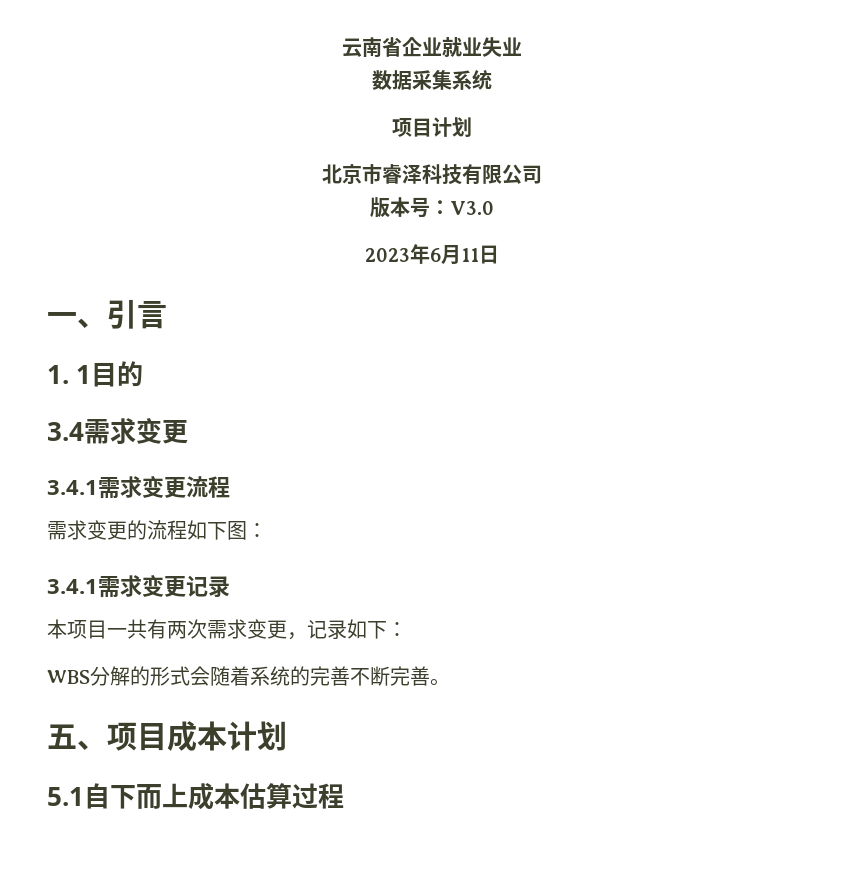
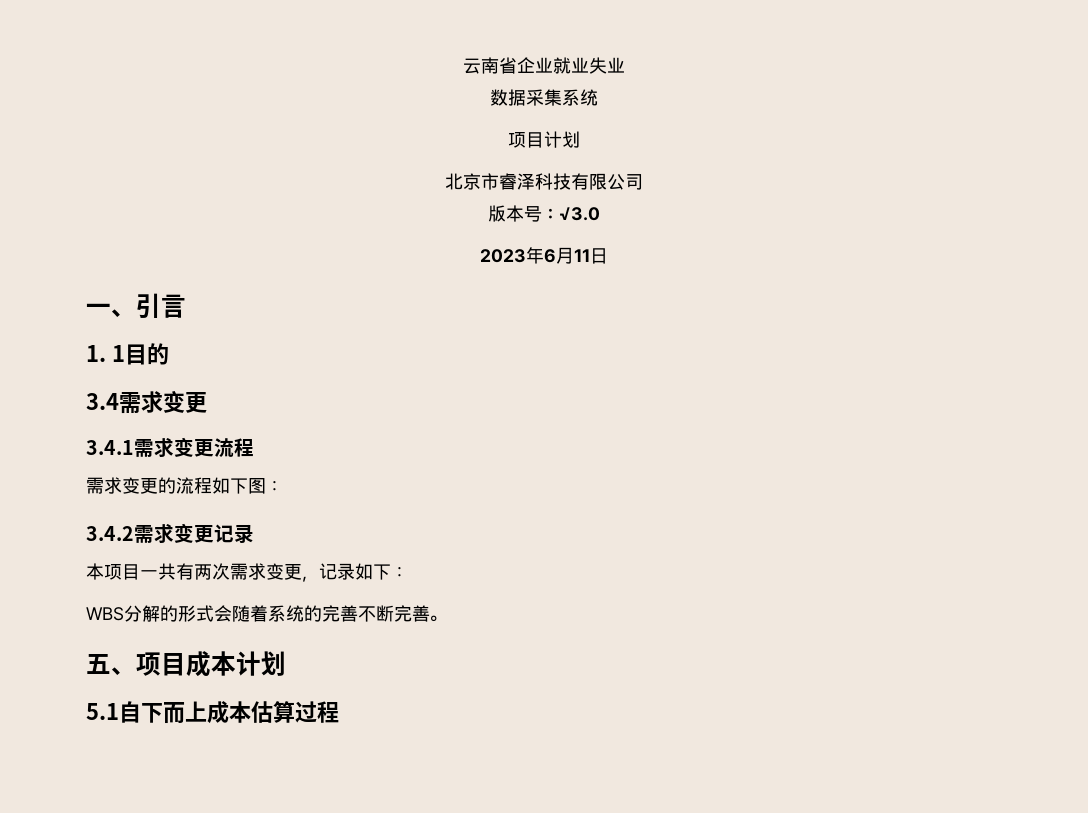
[449,201,494,215] V3.0 -> [559,207,600,221] √3.0
[47,579,98,594] 3.4.1 -> [86,526,134,541] 3.4.2

